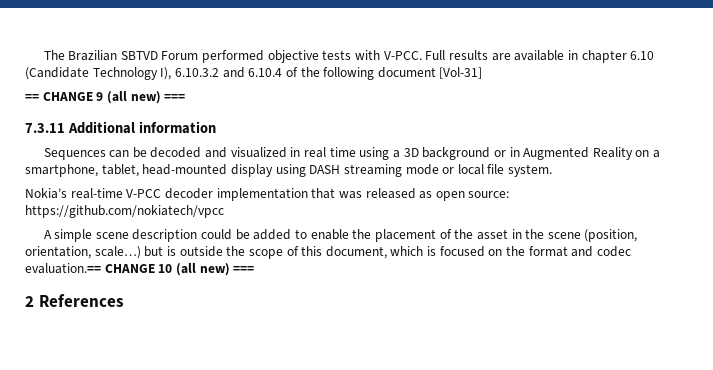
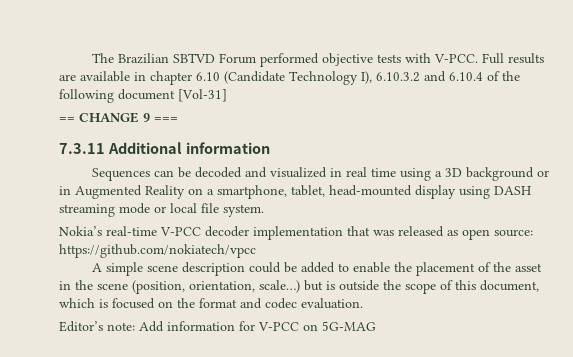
[106,91,161,104] (all new) -> (150, 117) none
[25,263,255,276] [25,294,124,307] evaluation.== CHANGE 10 (all new) === // 2 References -> [301,298,363,309] [59,321,376,332] evaluation. // Editor’s note: Add information for V-PCC on 5G-MAG

